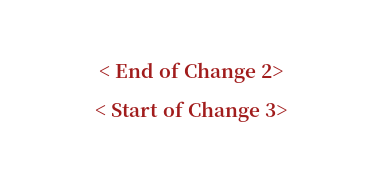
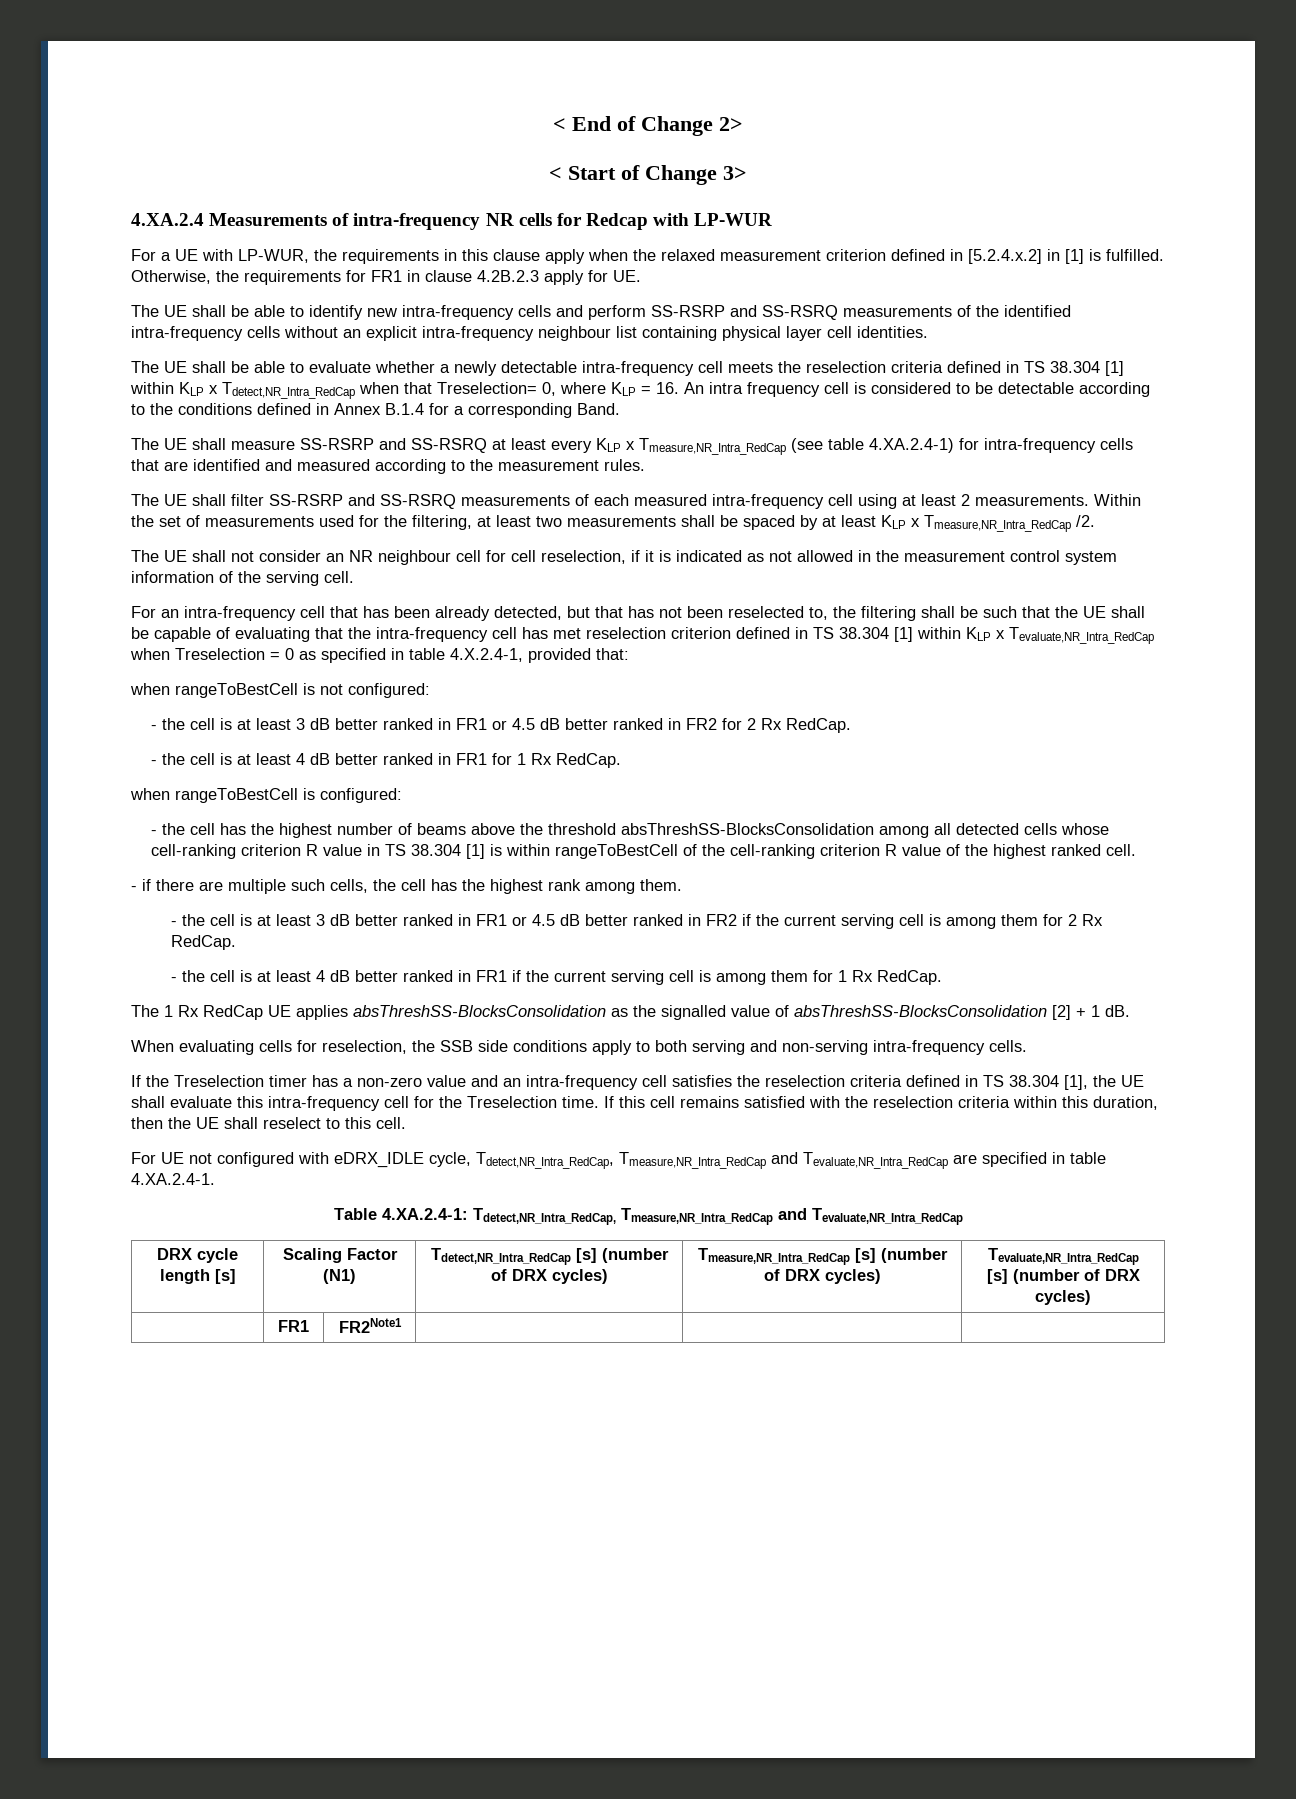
(287, 110) none -> [131,213,773,230] [131,249,1164,264] [131,270,641,285] [131,305,1071,320] [131,326,928,341] [131,361,1124,376] [130,382,1150,399] [131,403,620,418] [131,438,1133,455] [131,459,645,474] [131,494,1141,509] [131,515,1095,532] [131,550,1117,565] [131,571,354,586] [131,606,1145,621] [131,627,1154,644] [130,648,629,663] [130,683,430,698] [150,718,851,733] [150,753,621,768] [130,788,402,803] [150,823,1109,838] [150,844,1136,859] [131,879,682,894] [170,914,1103,929] [170,935,236,950] [170,970,942,985] [131,1005,1130,1020] [131,1040,1027,1055] [131,1075,1144,1090] [131,1096,1158,1111] [131,1117,406,1129] [131,1152,1106,1169] [131,1173,215,1185] [333,1208,963,1225] [157,1248,238,1263] [159,1269,236,1284] [282,1248,398,1263] [323,1269,356,1284] [430,1248,669,1265] [490,1269,608,1284] [697,1248,948,1265] [763,1269,881,1284] [987,1248,1139,1265] [986,1269,1140,1284] [1035,1290,1091,1305] [278,1320,309,1332] [338,1318,402,1333] // 4.XA.2.4 Measurements of intra-frequency NR cells for Redcap with LP-WUR // For a UE with LP-WUR, the requirements in this clause apply when the relaxed measurement criterion defined in [5.2.4.x.2] in [1] is fulfilled. Otherwise, the requirements for FR1 in clause 4.2B.2.3 apply for UE. // The UE shall be able to identify new intra-frequency cells and perform SS-RSRP and SS-RSRQ measurements of the identified intra-frequency cells without an explicit intra-frequency neighbour list containing physical layer cell identities. // The UE shall be able to evaluate whether a newly detectable intra-frequency cell meets the reselection criteria defined in TS 38.304 [1] within KLP x Tdetect,NR_Intra_RedCap when that Treselection= 0, where KLP = 16. An intra frequency cell is considered to be detectable according to the conditions defined in Annex B.1.4 for a corresponding Band. // The UE shall measure SS-RSRP and SS-RSRQ at least every KLP x Tmeasure,NR_Intra_RedCap (see table 4.XA.2.4-1) for intra-frequency cells that are identified and measured according to the measurement rules. // The UE shall filter SS-RSRP and SS-RSRQ measurements of each measured intra-frequency cell using at least 2 measurements. Within the set of measurements used for the filtering, at least two measurements shall be spaced by at least KLP x Tmeasure,NR_Intra_RedCap /2. // The UE shall not consider an NR neighbour cell for cell reselection, if it is indicated as not allowed in the measurement control system information of the serving cell. // For an intra-frequency cell that has been already detected, but that has not been reselected to, the filtering shall be such that the UE shall be capable of evaluating that the intra-frequency cell has met reselection criterion defined in TS 38.304 [1] within KLP x Tevaluate,NR_Intra_RedCap when Treselection = 0 as specified in table 4.X.2.4-1, provided that: // when rangeToBestCell is not configured: // - the cell is at least 3 dB better ranked in FR1 or 4.5 dB better ranked in FR2 for 2 Rx RedCap. // - the cell is at least 4 dB better ranked in FR1 for 1 Rx RedCap. // when rangeToBestCell is configured: // - the cell has the highest number of beams above the threshold absThreshSS-BlocksConsolidation among all detected cells whose cell-ranking criterion R value in TS 38.304 [1] is within rangeToBestCell of the cell-ranking criterion R value of the highest ranked cell. // - if there are multiple such cells, the cell has the highest rank among them. // - the cell is at least 3 dB better ranked in FR1 or 4.5 dB better ranked in FR2 if the current serving cell is among them for 2 Rx RedCap. // - the cell is at least 4 dB better ranked in FR1 if the current serving cell is among them for 1 Rx RedCap. // The 1 Rx RedCap UE applies absThreshSS-BlocksConsolidation as the signalled value of absThreshSS-BlocksConsolidation [2] + 1 dB. // When evaluating cells for reselection, the SSB side conditions apply to both serving and non-serving intra-frequency cells. // If the Treselection timer has a non-zero value and an intra-frequency cell satisfies the reselection criteria defined in TS 38.304 [1], the UE shall evaluate this intra-frequency cell for the Treselection time. If this cell remains satisfied with the reselection criteria within this duration, then the UE shall reselect to this cell. // For UE not configured with eDRX_IDLE cycle, Tdetect,NR_Intra_RedCap, Tmeasure,NR_Intra_RedCap and Tevaluate,NR_Intra_RedCap are specified in table 4.XA.2.4-1. // Table 4.XA.2.4-1: Tdetect,NR_Intra_RedCap, Tmeasure,NR_Intra_RedCap and Tevaluate,NR_Intra_RedCap // DRX cycle length [s] | Scaling Factor (N1) | Tdetect,NR_Intra_RedCap [s] (number of DRX cycles) | Tmeasure,NR_Intra_RedCap [s] (number of DRX cycles) | Tevaluate,NR_Intra_RedCap // [s] (number of DRX cycles) // | FR1 | FR2Note1 | | |

